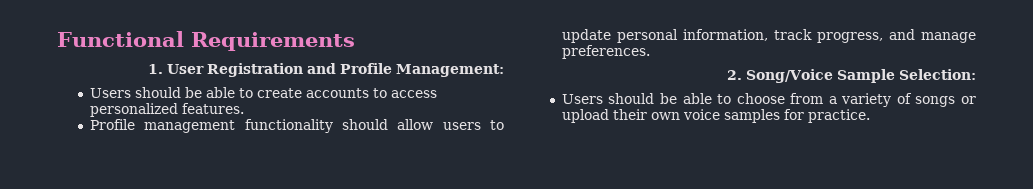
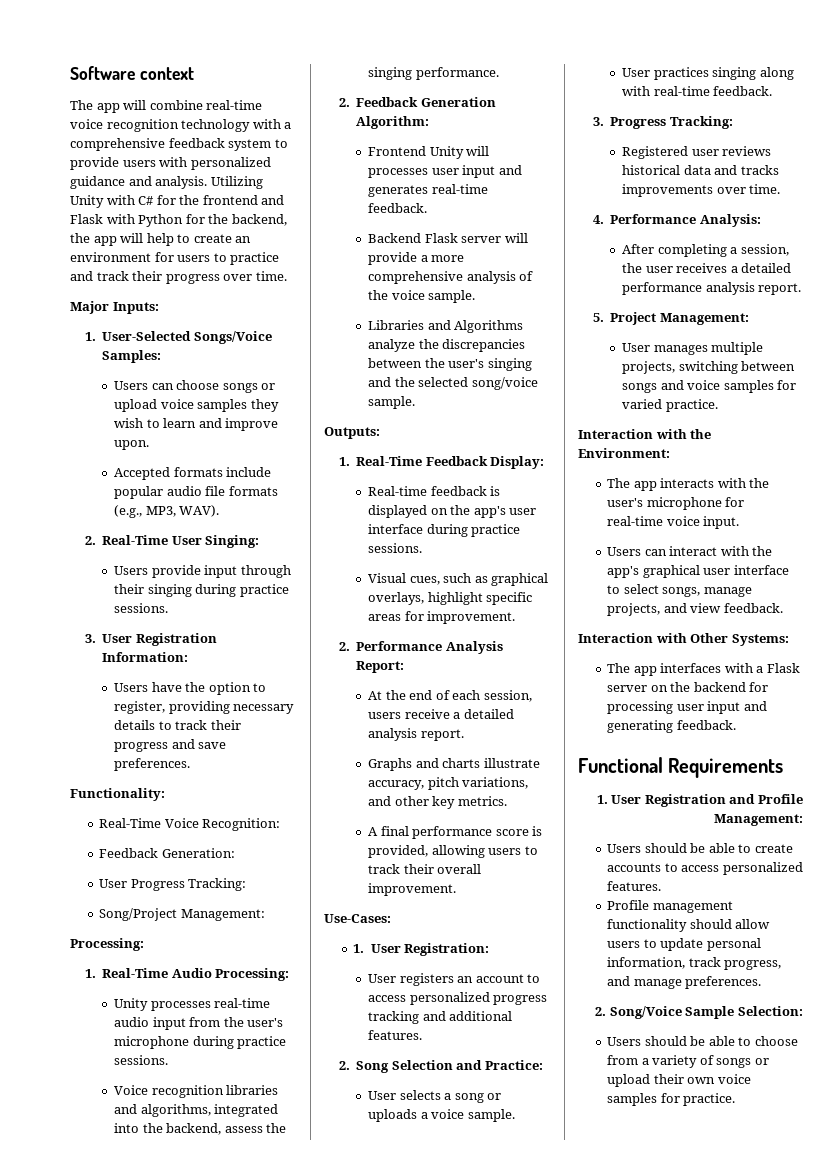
(57, 39) none -> [70,66,194,80] [70,100,263,113] [70,119,292,132] [70,138,288,151] [70,157,271,170] [70,176,263,189] [70,195,285,208] [70,214,287,227] [70,233,252,246] [70,252,280,265] [70,271,287,284] [70,301,159,314] [84,331,272,344] [102,350,162,363] [114,380,276,393] [114,399,279,412] [114,418,279,431] [114,440,150,450] [114,467,272,480] [114,486,278,499] [114,505,220,518] [84,535,260,548] [114,565,291,578] [114,584,289,597] [114,603,169,613] [84,633,217,646] [102,652,189,662] [114,682,267,695] [114,701,295,714] [114,720,241,730] [114,739,227,752] [114,758,191,771] [70,788,165,801] [99,818,281,831] [99,848,235,858] [99,878,247,891] [99,908,265,921] [70,938,144,951] [84,968,290,981] [114,998,271,1011] [114,1017,284,1030] [114,1036,287,1049] [114,1055,169,1065] [114,1085,279,1098] [114,1104,279,1117] [114,1123,287,1135] [368,67,499,80] [338,97,496,107] [356,116,430,129] [368,146,490,159] [368,165,522,178] [368,184,488,197] [368,203,428,213] [368,233,528,243] [368,252,465,265] [368,271,534,284] [368,290,476,303] [368,320,524,333] [368,339,526,352] [368,358,532,371] [368,377,538,390] [368,396,416,409] [324,427,380,439] [338,456,545,469] [368,486,501,496] [368,505,537,518] [368,524,521,537] [368,543,423,553] [368,573,549,586] [368,592,533,605] [368,611,516,624] [338,641,503,654] [356,661,405,673] [368,690,532,702] [368,709,514,719] [368,728,464,741] [368,758,540,771] [368,777,529,790] [368,796,507,809] [368,826,543,839] [368,845,538,858] [368,864,482,874] [368,883,457,896] [324,914,391,923] [353,943,490,956] [368,973,541,986] [368,992,548,1005] [368,1011,513,1024] [368,1030,423,1040] [338,1060,543,1073] [368,1090,502,1103] [368,1109,515,1122] [622,67,794,80] [622,86,773,96] [592,116,733,129] [622,146,772,159] [622,165,779,175] [622,184,781,197] [592,214,761,227] [622,244,789,257] [622,263,792,273] [622,282,802,295] [592,312,749,325] [622,342,764,355] [622,361,796,374] [622,380,797,393] [622,399,718,412] [578,429,712,439] [578,448,670,458] [607,478,770,491] [607,497,745,510] [607,516,740,529] [607,546,773,556] [607,565,789,578] [607,584,752,597] [607,603,783,616] [578,633,789,646] [607,663,800,676] [607,682,769,692] [607,701,767,714] [607,720,736,733] Software context // The app will combine real-time voice recognition technology with a comprehensive feedback system to provide users with personalized guidance and analysis. Utilizing Unity with C# for the frontend and Flask with Python for the backend, the app will help to create an environment for users to practice and track their progress over time. // Major Inputs: // 1. User-Selected Songs/Voice Samples: // Users can choose songs or upload voice samples they wish to learn and improve upon. // Accepted formats include popular audio file formats (e.g., MP3, WAV). // 2. Real-Time User Singing: // Users provide input through their singing during practice sessions. // 3. User Registration Information: // Users have the option to register, providing necessary details to track their progress and save preferences. // Functionality: // Real-Time Voice Recognition: // Feedback Generation: // User Progress Tracking: // Song/Project Management: // Processing: // 1. Real-Time Audio Processing: // Unity processes real-time audio input from the user's microphone during practice sessions. // Voice recognition libraries and algorithms, integrated into the backend, assess the singing performance. // 2. Feedback Generation Algorithm: // Frontend Unity will processes user input and generates real-time feedback. // Backend Flask server will provide a more comprehensive analysis of the voice sample. // Libraries and Algorithms analyze the discrepancies between the user's singing and the selected song/voice sample. // Outputs: // 1. Real-Time Feedback Display: // Real-time feedback is displayed on the app's user interface during practice sessions. // Visual cues, such as graphical overlays, highlight specific areas for improvement. // 2. Performance Analysis Report: // At the end of each session, users receive a detailed analysis report. // Graphs and charts illustrate accuracy, pitch variations, and other key metrics. // A final performance score is provided, allowing users to track their overall improvement. // Use-Cases: // 1. User Registration: // User registers an account to access personalized progress tracking and additional features. // 2. Song Selection and Practice: // User selects a song or uploads a voice sample. // User practices singing along with real-time feedback. // 3. Progress Tracking: // Registered user reviews historical data and tracks improvements over time. // 4. Performance Analysis: // After completing a session, the user receives a detailed performance analysis report. // 5. Project Management: // User manages multiple projects, switching between songs and voice samples for varied practice. // Interaction with the Environment: // The app interacts with the user's microphone for real-time voice input. // Users can interact with the app's graphical user interface to select songs, manage projects, and view feedback. // Interaction with Other Systems: // The app interfaces with a Flask server on the backend for processing user input and generating feedback. //

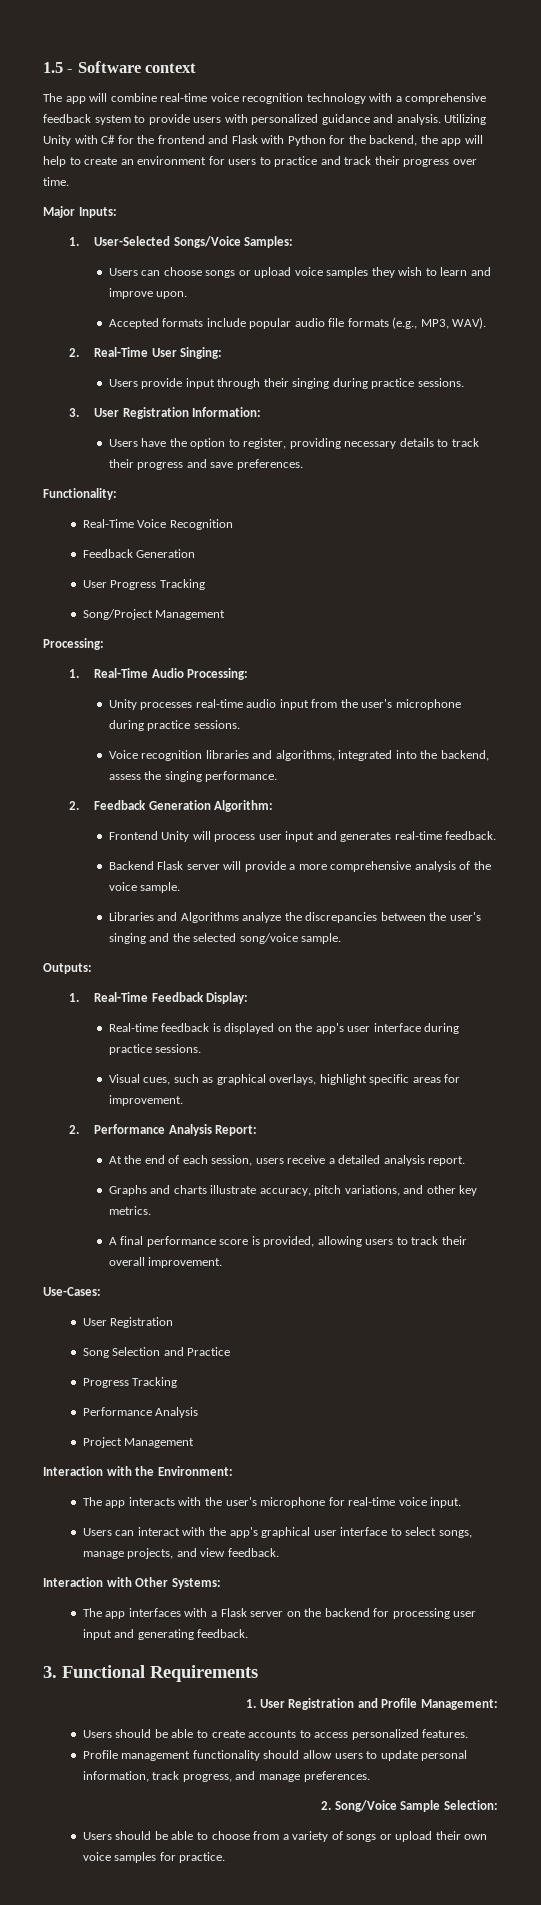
(70, 73) none -> [43,62,74,73] 1.5 -
[202,818,281,831] [99,848,235,858] Recognition: // Feedback Generation: -> [169,519,233,530] [82,549,196,558] Recognition // Feedback Generation
[188,878,247,891] Tracking: -> [159,579,205,590] Tracking
[180,909,265,921] Management: -> [155,610,226,620] Management
[368,168,429,178] processes -> [214,834,256,842] process
[353,943,490,956] [368,973,541,986] [368,992,548,1005] [368,1011,513,1024] [368,1030,423,1040] [338,1060,543,1073] [368,1090,502,1103] [368,1109,515,1122] [622,67,794,80] [622,86,773,96] [592,116,733,129] [622,146,772,159] [622,165,779,175] [622,184,781,197] [592,214,761,227] [622,244,789,257] [622,263,792,273] [622,282,802,295] [592,312,749,325] [622,342,764,355] [622,361,796,374] [622,380,797,393] [622,399,718,412] 1. User Registration: // User registers an account to access personalized progress tracking and additional features. // 2. Song Selection and Practice: // User selects a song or uploads a voice sample. // User practices singing along with real-time feedback. // 3. Progress Tracking: // Registered user reviews historical data and tracks improvements over time. // 4. Performance Analysis: // After completing a session, the user receives a detailed performance analysis report. // 5. Project Management: // User manages multiple projects, switching between songs and voice samples for varied practice. -> [82,1317,174,1328] [82,1347,231,1358] [82,1377,178,1388] [82,1407,199,1418] [82,1437,195,1448] User Registration // Song Selection and Practice // Progress Tracking // Performance Analysis // Project Management
(736, 725) none -> [43,1666,57,1678] 3.

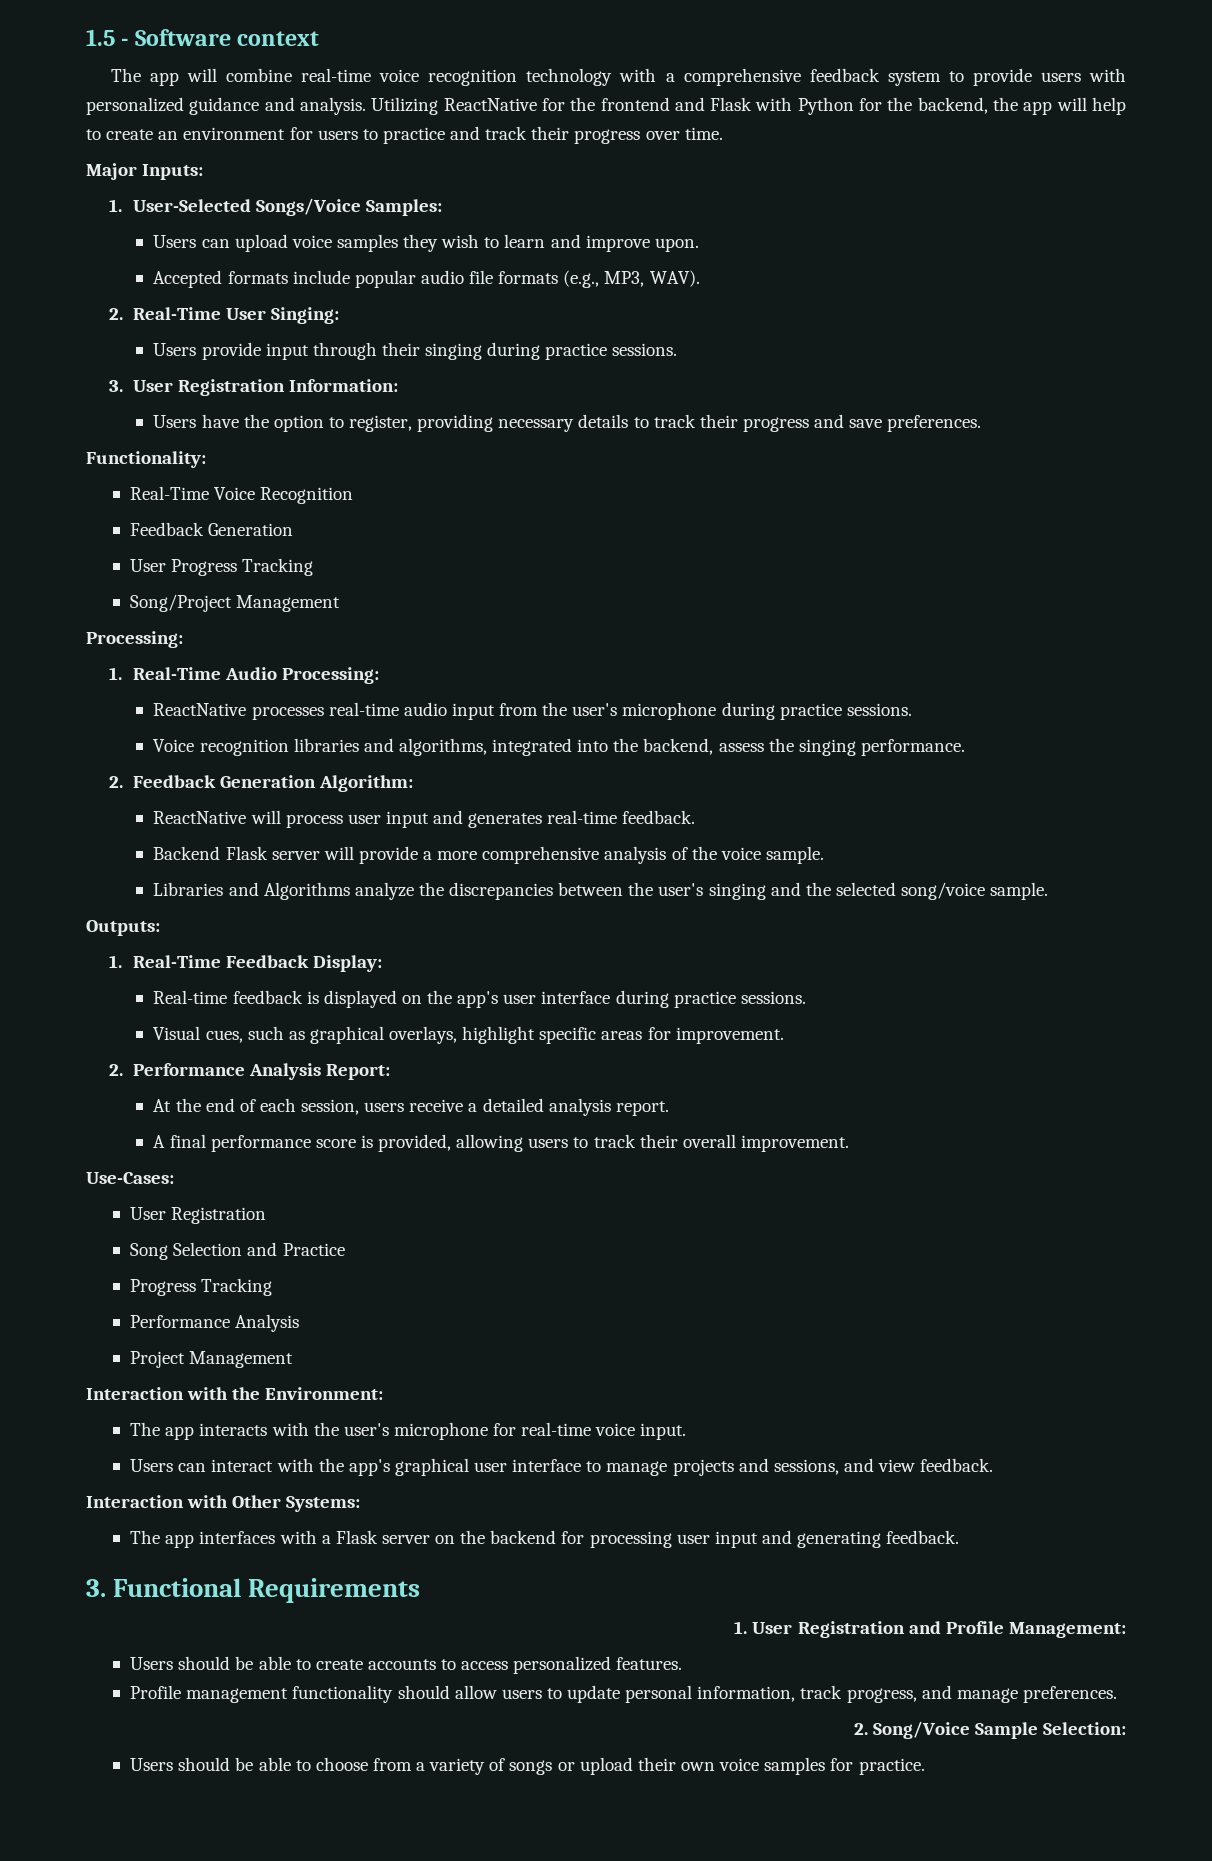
[43,135,116,146] Unity with C# -> [443,98,537,111] ReactNative
[163,267,251,278] choose songs or -> (230, 243) none
[108,699,137,710] Unity -> [153,703,247,716] ReactNative
[108,831,190,842] Frontend Unity -> [153,811,247,824] ReactNative
[108,1185,478,1196] [108,1206,151,1215] // Graphs and charts illustrate accuracy, pitch variations, and other key metrics. -> (669, 1108) none
[405,1527,472,1538] [82,1548,174,1559] select songs, manage projects, -> [606,1458,839,1476] manage projects and sessions,

